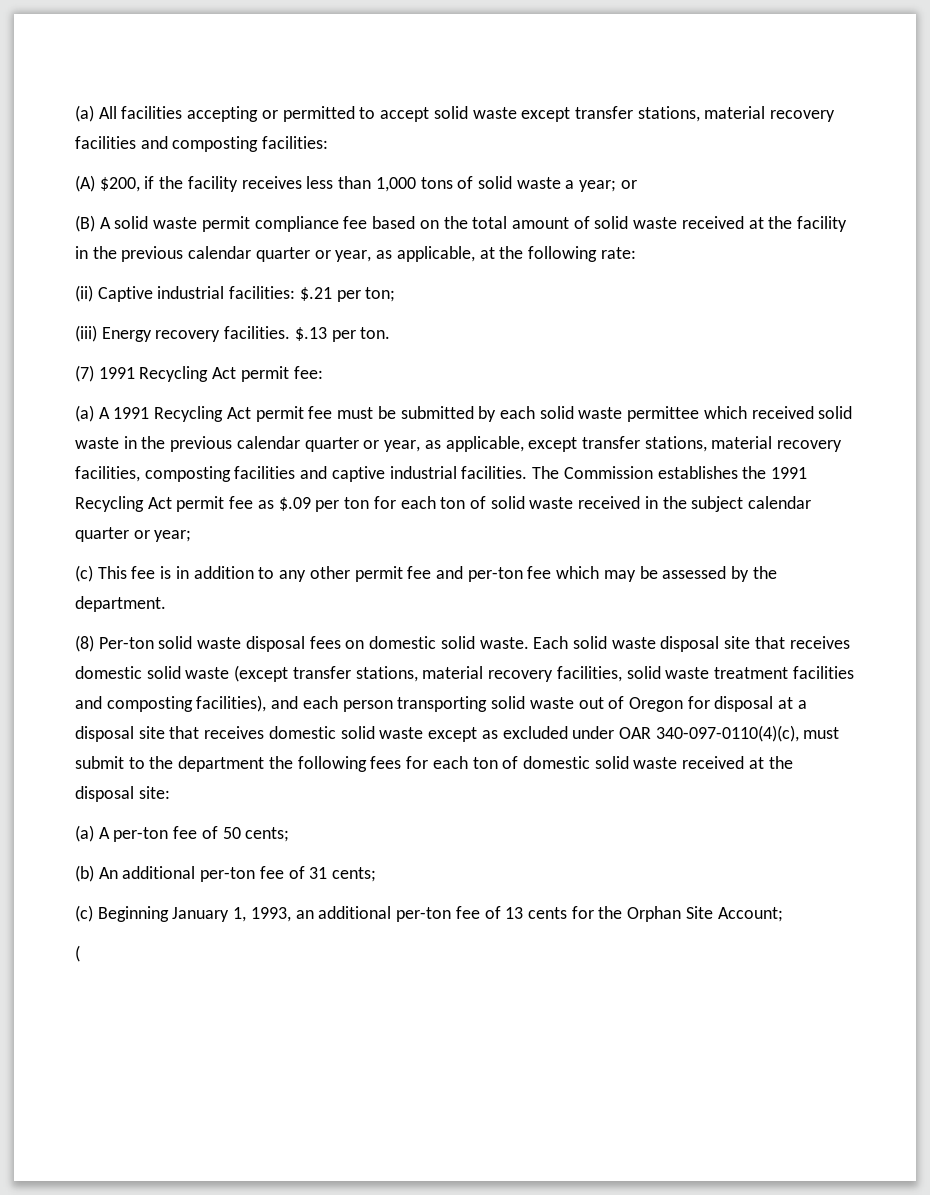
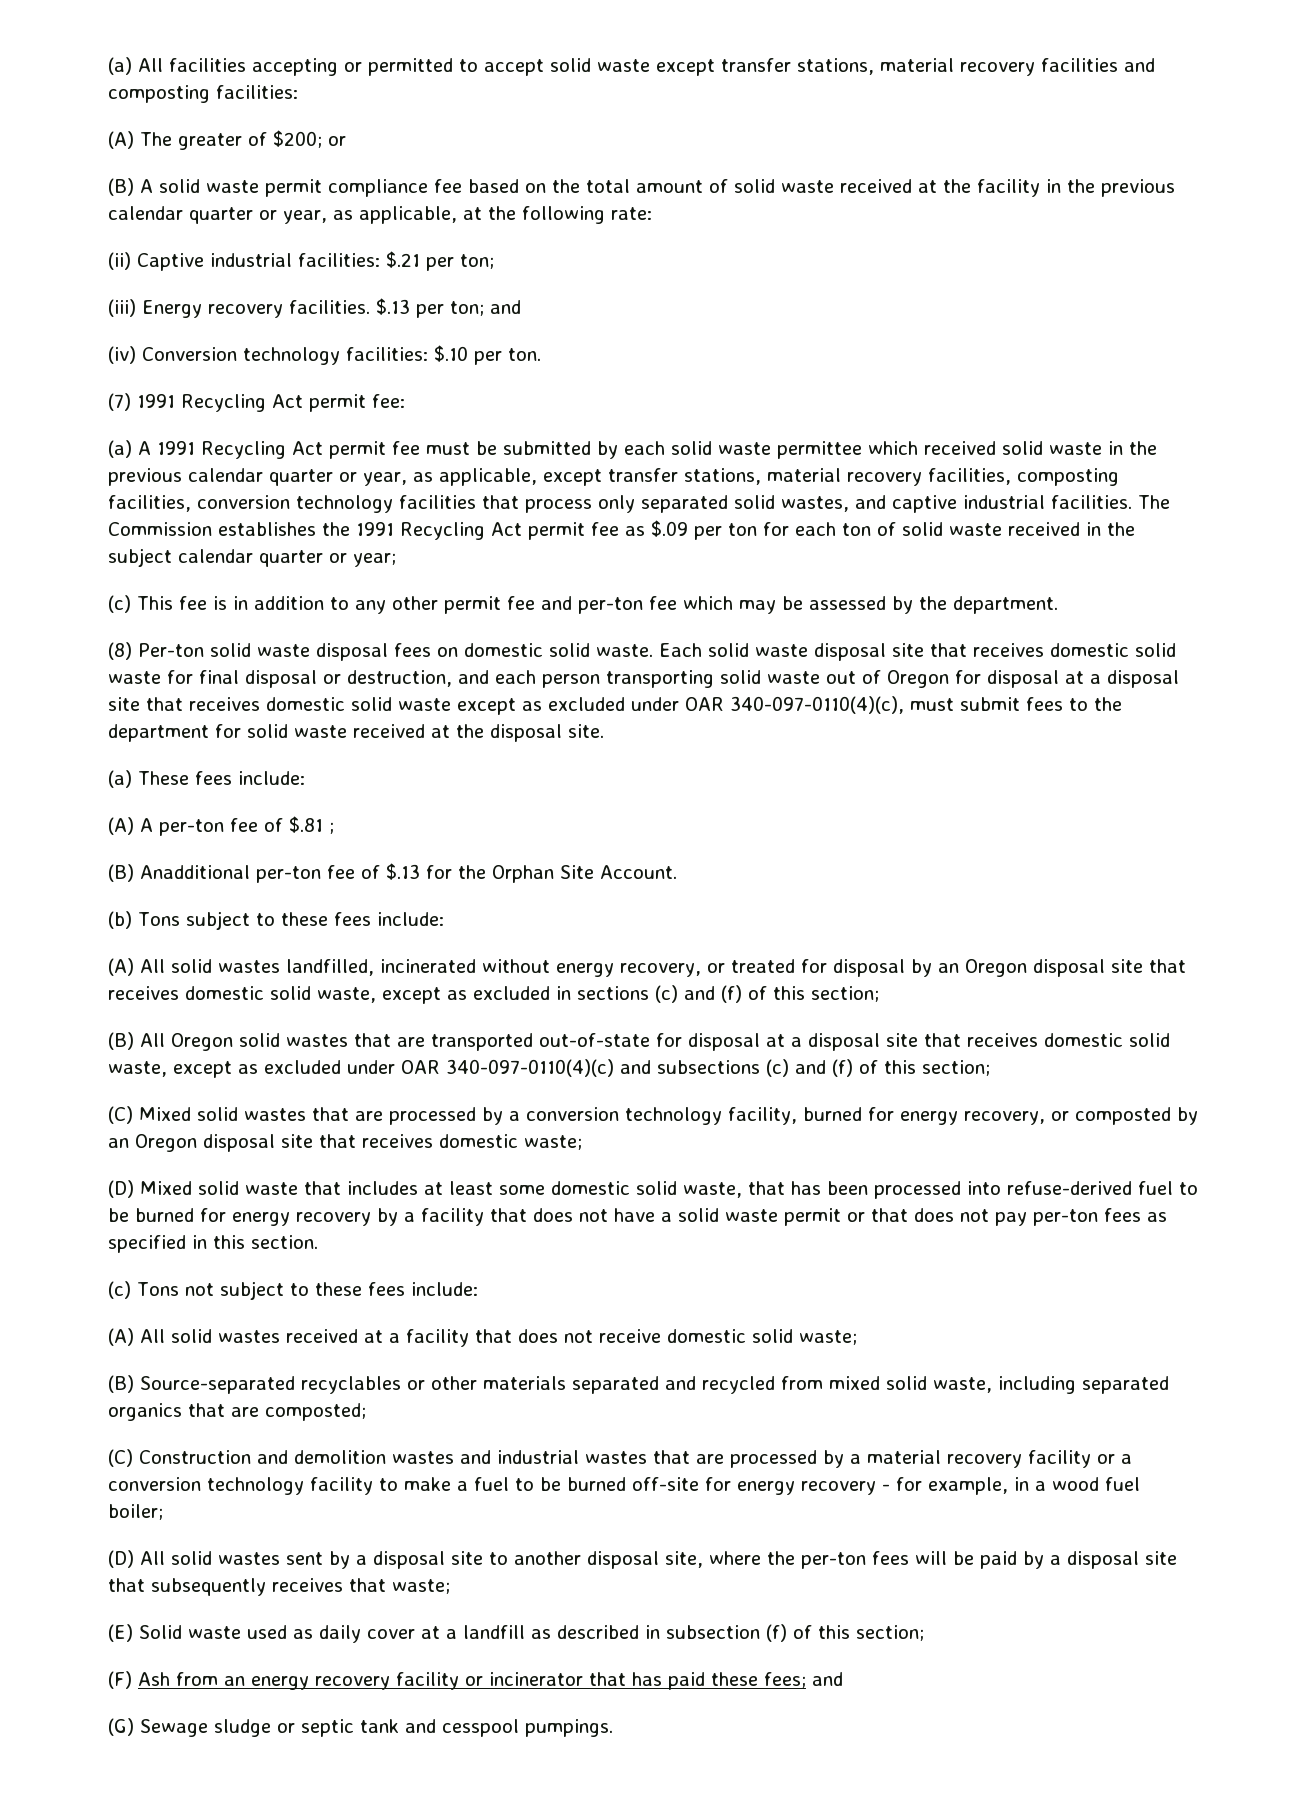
[99,176,617,192] $200, if the facility receives less than 1,000 tons of solid waste a year; -> [140,130,322,150] The greater of $200;
(356, 336) none -> [450,300,521,316] [108,345,502,365] ton; and // (iv) Conversion technology facilities: $.10 per
[234,466,296,479] facilities -> [108,495,849,513] facilities, conversion technology facilities that process only separated solid wastes,
[234,665,854,682] [75,695,267,712] (except transfer stations, material recovery facilities, solid waste treatment facilities and composting facilities), -> [167,670,452,688] for final disposal or destruction,
(124, 762) none -> [1026,697,1063,711] fees
[268,756,590,772] the following fees for each ton of domestic -> [215,724,241,738] for
[138,786,170,799] [75,825,290,842] [75,865,377,882] [75,905,783,922] [75,945,80,962] site: // (a) A per-ton fee of 50 cents; // (b) An additional per-ton fee of 31 cents; // (c) Beginning January 1, 1993, an additional per-ton fee of 13 cents for the Orphan Site Account; // ( -> [568,724,604,738] [108,770,305,788] [108,816,334,836] [108,863,677,883] [108,911,444,930] [108,958,1186,977] [108,985,879,1004] [108,1032,1170,1051] [108,1059,990,1078] [108,1106,1198,1125] [108,1134,582,1152] [108,1180,1198,1199] [108,1208,1167,1226] [108,1235,318,1253] [108,1281,478,1300] [108,1328,857,1347] [108,1375,1169,1394] [108,1403,366,1421] [108,1449,1132,1468] [108,1477,1140,1495] [108,1504,163,1520] [108,1550,1177,1569] [108,1578,450,1596] [108,1624,924,1643] [108,1671,843,1690] [108,1718,613,1737] site. // (a) These fees include: // (A) A per-ton fee of $.81 ; // (B) Anadditional per-ton fee of $.13 for the Orphan Site Account. // (b) Tons subject to these fees include: // (A) All solid wastes landfilled, incinerated without energy recovery, or treated for disposal by an Oregon disposal site that receives domestic solid waste, except as excluded in sections (c) and (f) of this section; // (B) All Oregon solid wastes that are transported out-of-state for disposal at a disposal site that receives domestic solid waste, except as excluded under OAR 340-097-0110(4)(c) and subsections (c) and (f) of this section; // (C) Mixed solid wastes that are processed by a conversion technology facility, burned for energy recovery, or composted by an Oregon disposal site that receives domestic waste; // (D) Mixed solid waste that includes at least some domestic solid waste, that has been processed into refuse-derived fuel to be burned for energy recovery by a facility that does not have a solid waste permit or that does not pay per-ton fees as specified in this section. // (c) Tons not subject to these fees include: // (A) All solid wastes received at a facility that does not receive domestic solid waste; // (B) Source-separated recyclables or other materials separated and recycled from mixed solid waste, including separated organics that are composted; // (C) Construction and demolition wastes and industrial wastes that are processed by a material recovery facility or a conversion technology facility to make a fuel to be burned off-site for energy recovery - for example, in a wood fuel boiler; // (D) All solid wastes sent by a disposal site to another disposal site, where the per-ton fees will be paid by a disposal site that subsequently receives that waste; // (E) Solid waste used as daily cover at a landfill as described in subsection (f) of this section; // (F) Ash from an energy recovery facility or incinerator that has paid these fees; and // (G) Sewage sludge or septic tank and cesspool pumpings.

